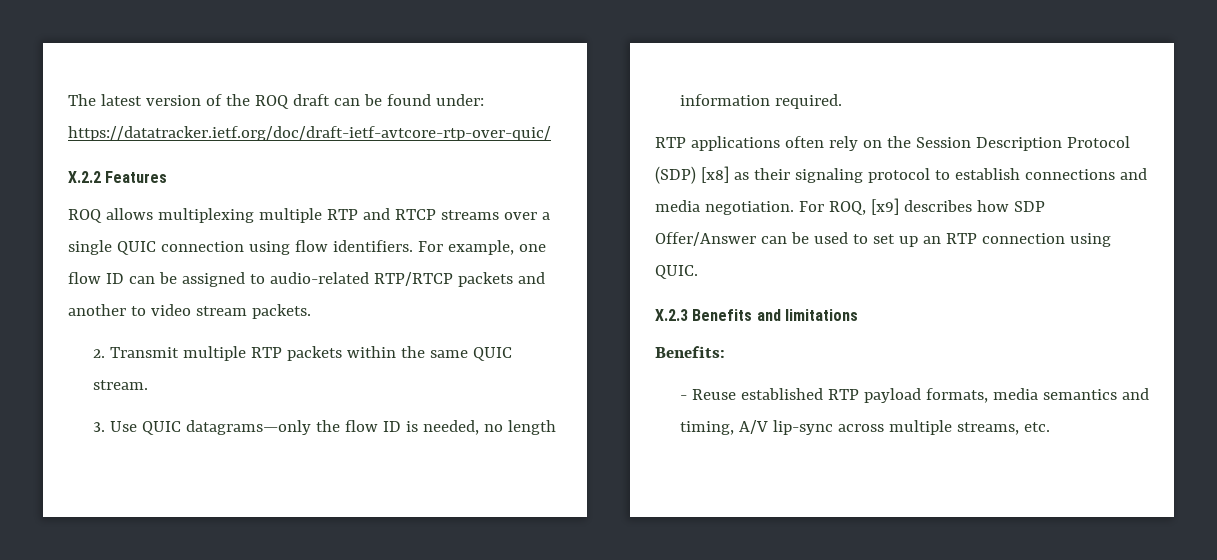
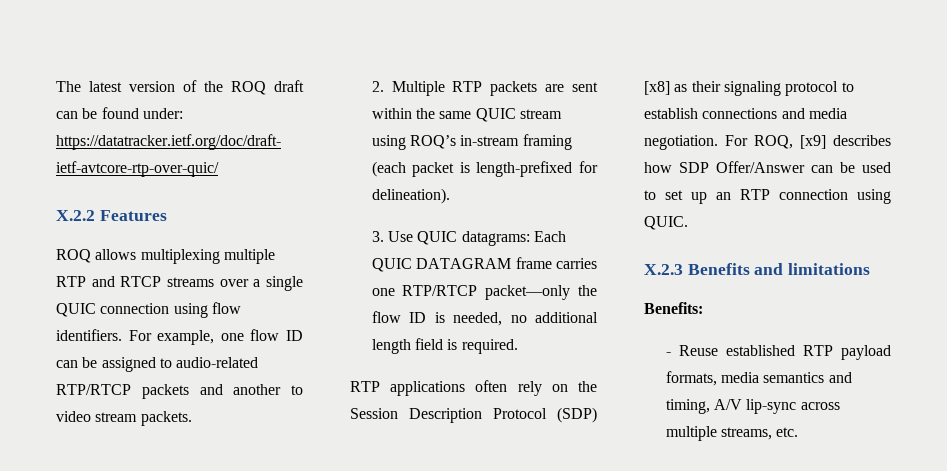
[109,346,512,361] [92,380,148,390] [92,420,311,435] Transmit multiple RTP packets within the same QUIC stream. // 3. Use QUIC datagrams—only -> [391,81,598,96] [371,108,562,122] [371,134,572,150] [371,161,598,177] [371,188,450,204] [371,231,566,246] [371,257,597,272] [371,285,571,300] Multiple RTP packets are sent within the same QUIC stream using ROQ’s in-stream framing (each packet is length-prefixed for delineation). // 3. Use QUIC datagrams: Each QUIC DATAGRAM frame carries one RTP/RTCP packet—only
[507,420,556,435] [679,94,770,106] length information -> [535,312,598,323] [371,338,458,354] additional length field is

